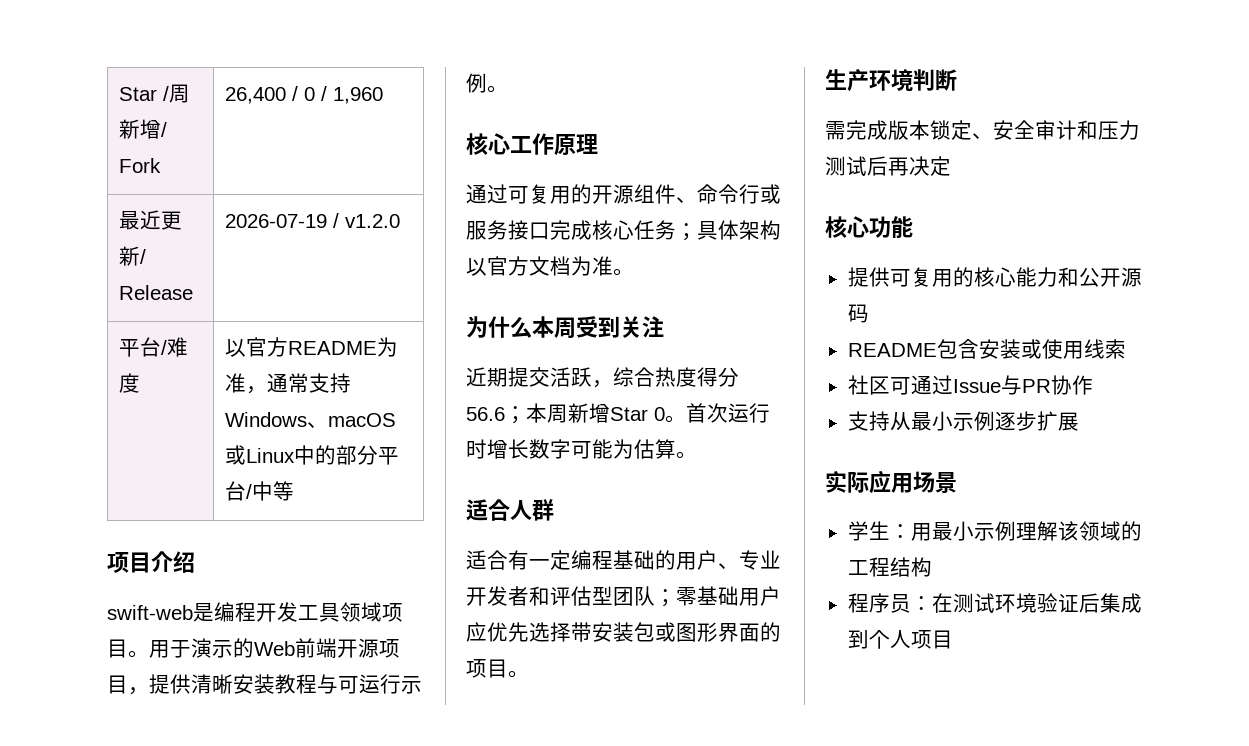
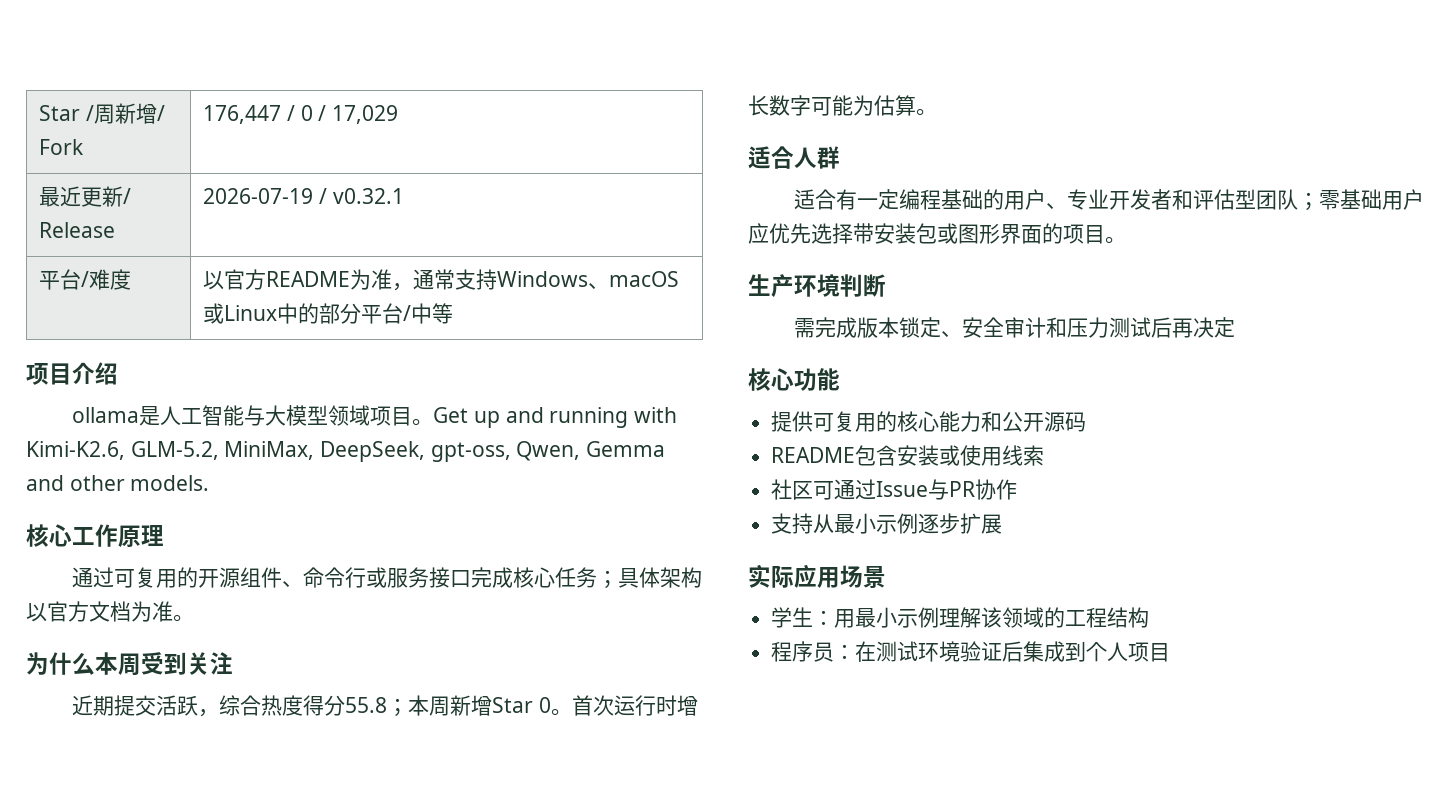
[224,87,286,104] 26,400 -> [203,105,282,124] 176,447
[332,87,383,104] 1,960 -> [332,105,399,124] 17,029
[344,214,400,228] v1.2.0 -> [332,188,404,204] v0.32.1
[107,602,403,622] [107,638,400,658] [107,674,422,695] [466,73,508,93] swift-web是编程开发工具领域项目。用于演示的Web前端开源项目，提供清晰安装教程与可运行示例。 -> [72,405,677,428] [26,441,666,462] [26,475,210,491] ollama是人工智能与大模型领域项目。Get up and running with Kimi-K2.6, GLM-5.2, MiniMax, DeepSeek, gpt-oss, Qwen, Gemma and other models.
[466,407,505,421] 56.6 -> [345,697,388,713] 55.8

